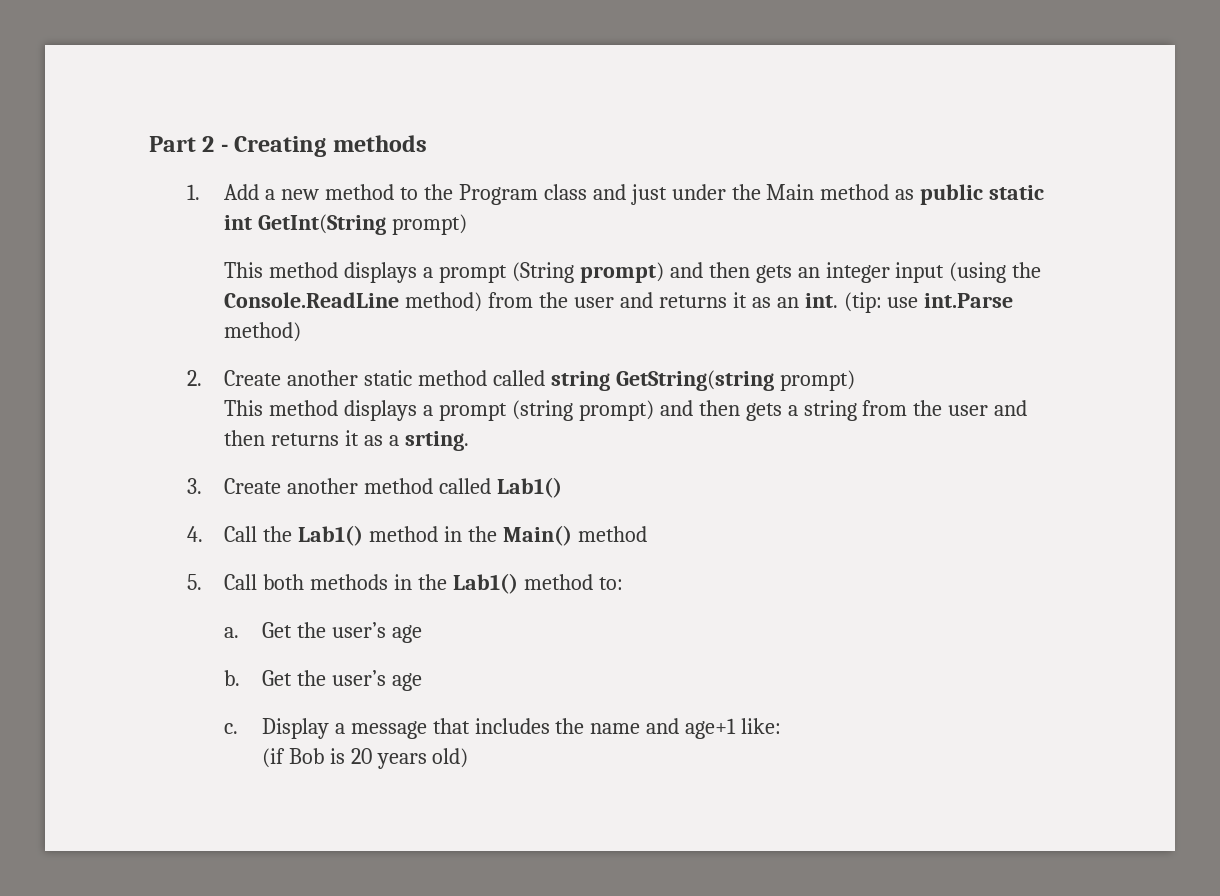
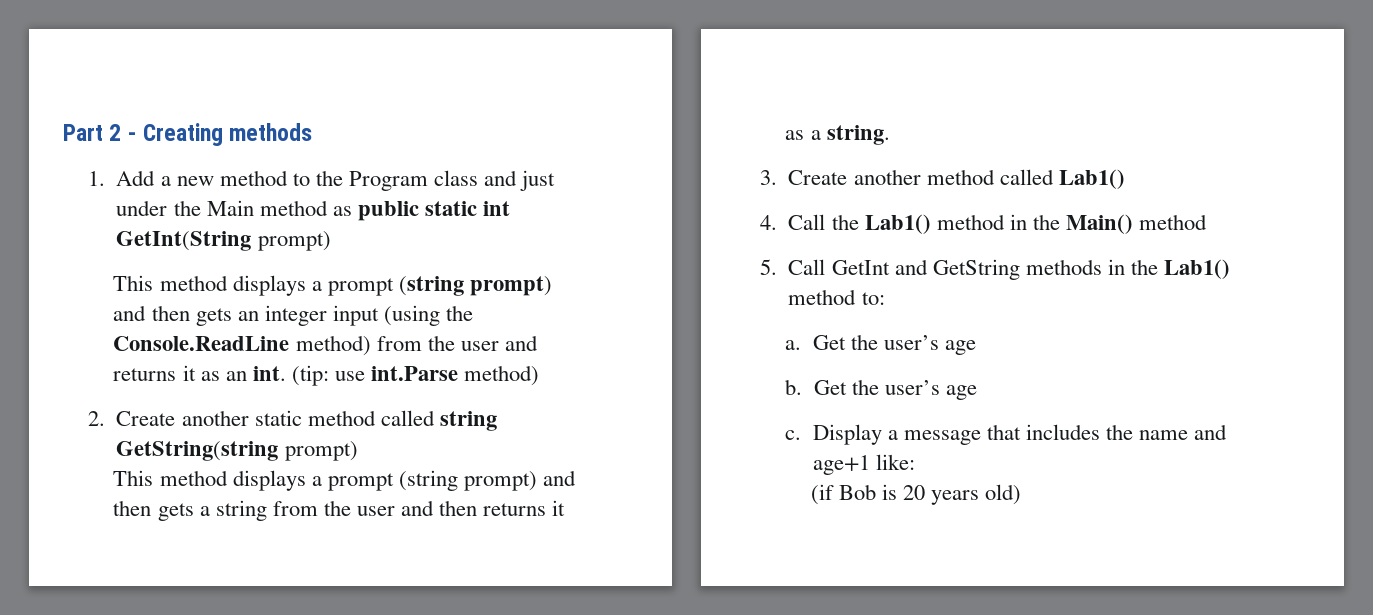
[511,262,574,283] (String -> [398,276,464,296] (string
[404,431,469,451] srting. -> [826,125,890,145] string.
[263,574,305,590] both -> [831,259,1020,280] GetInt and GetString

